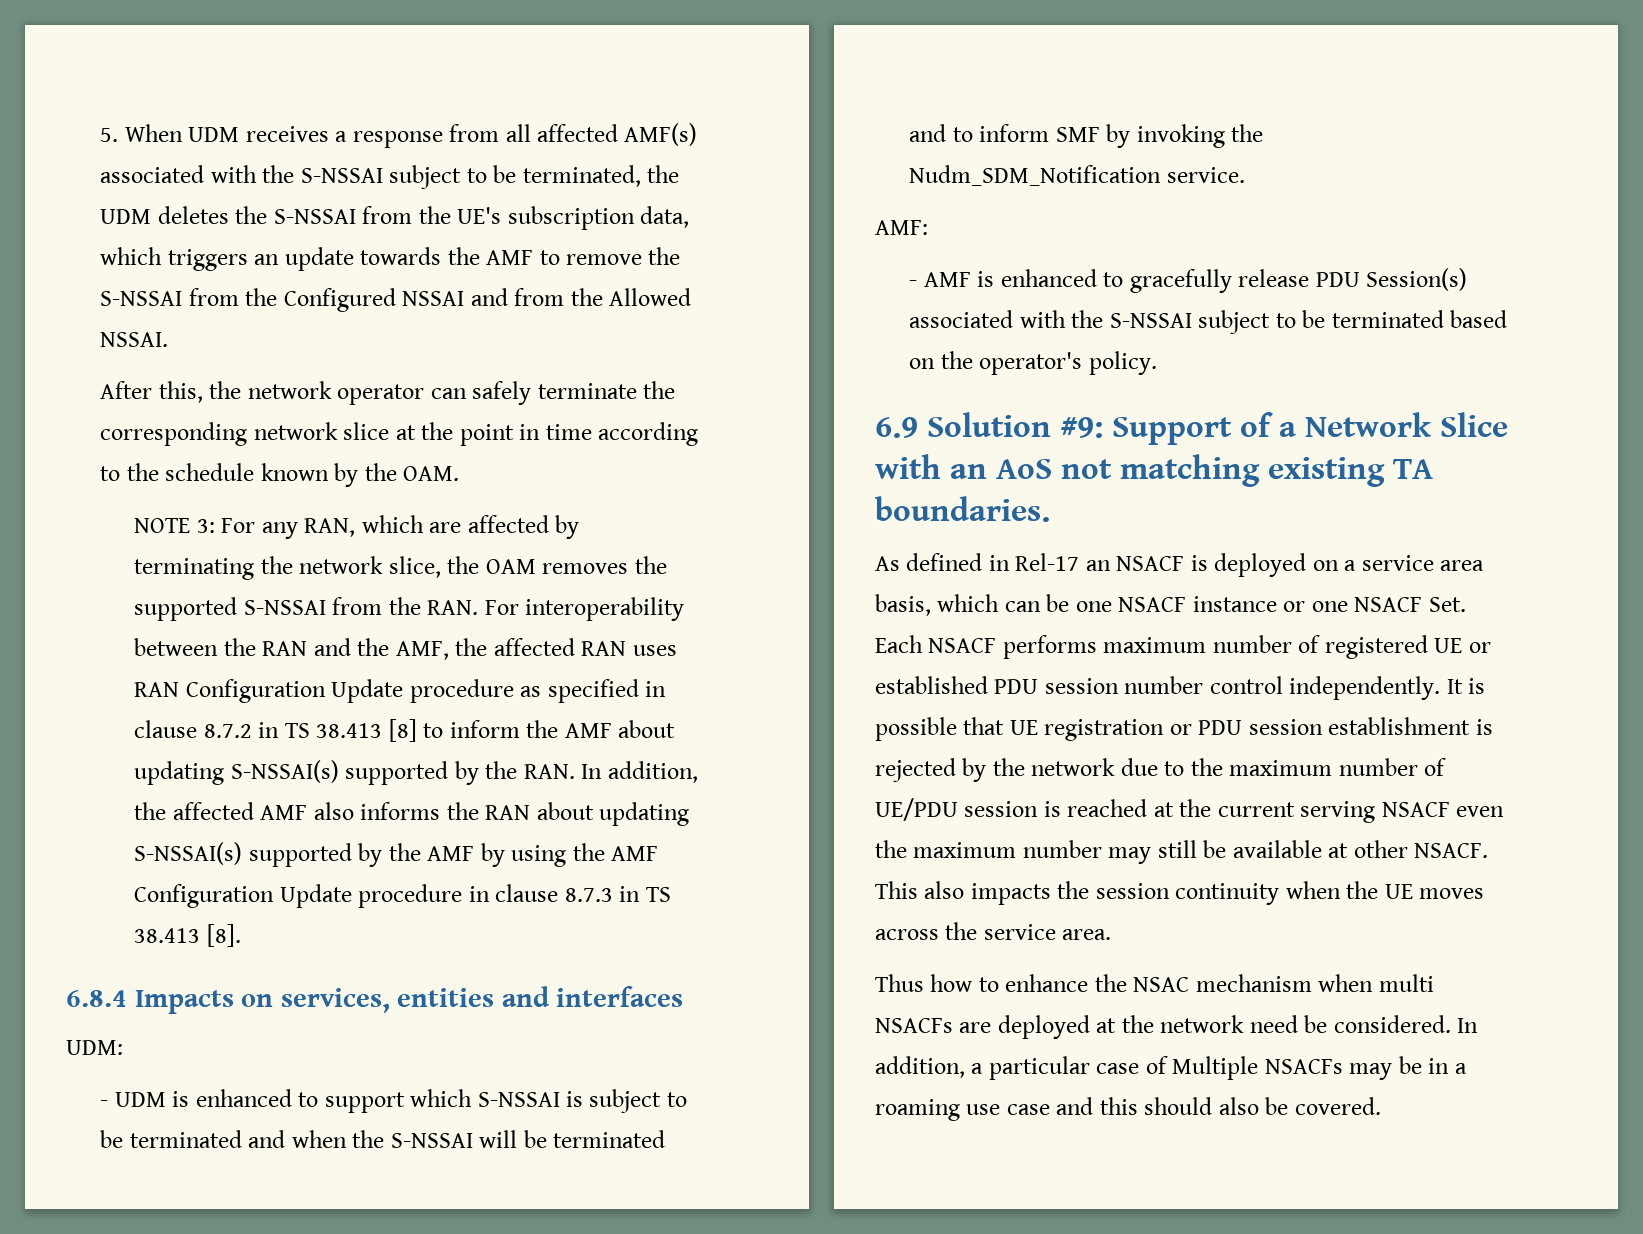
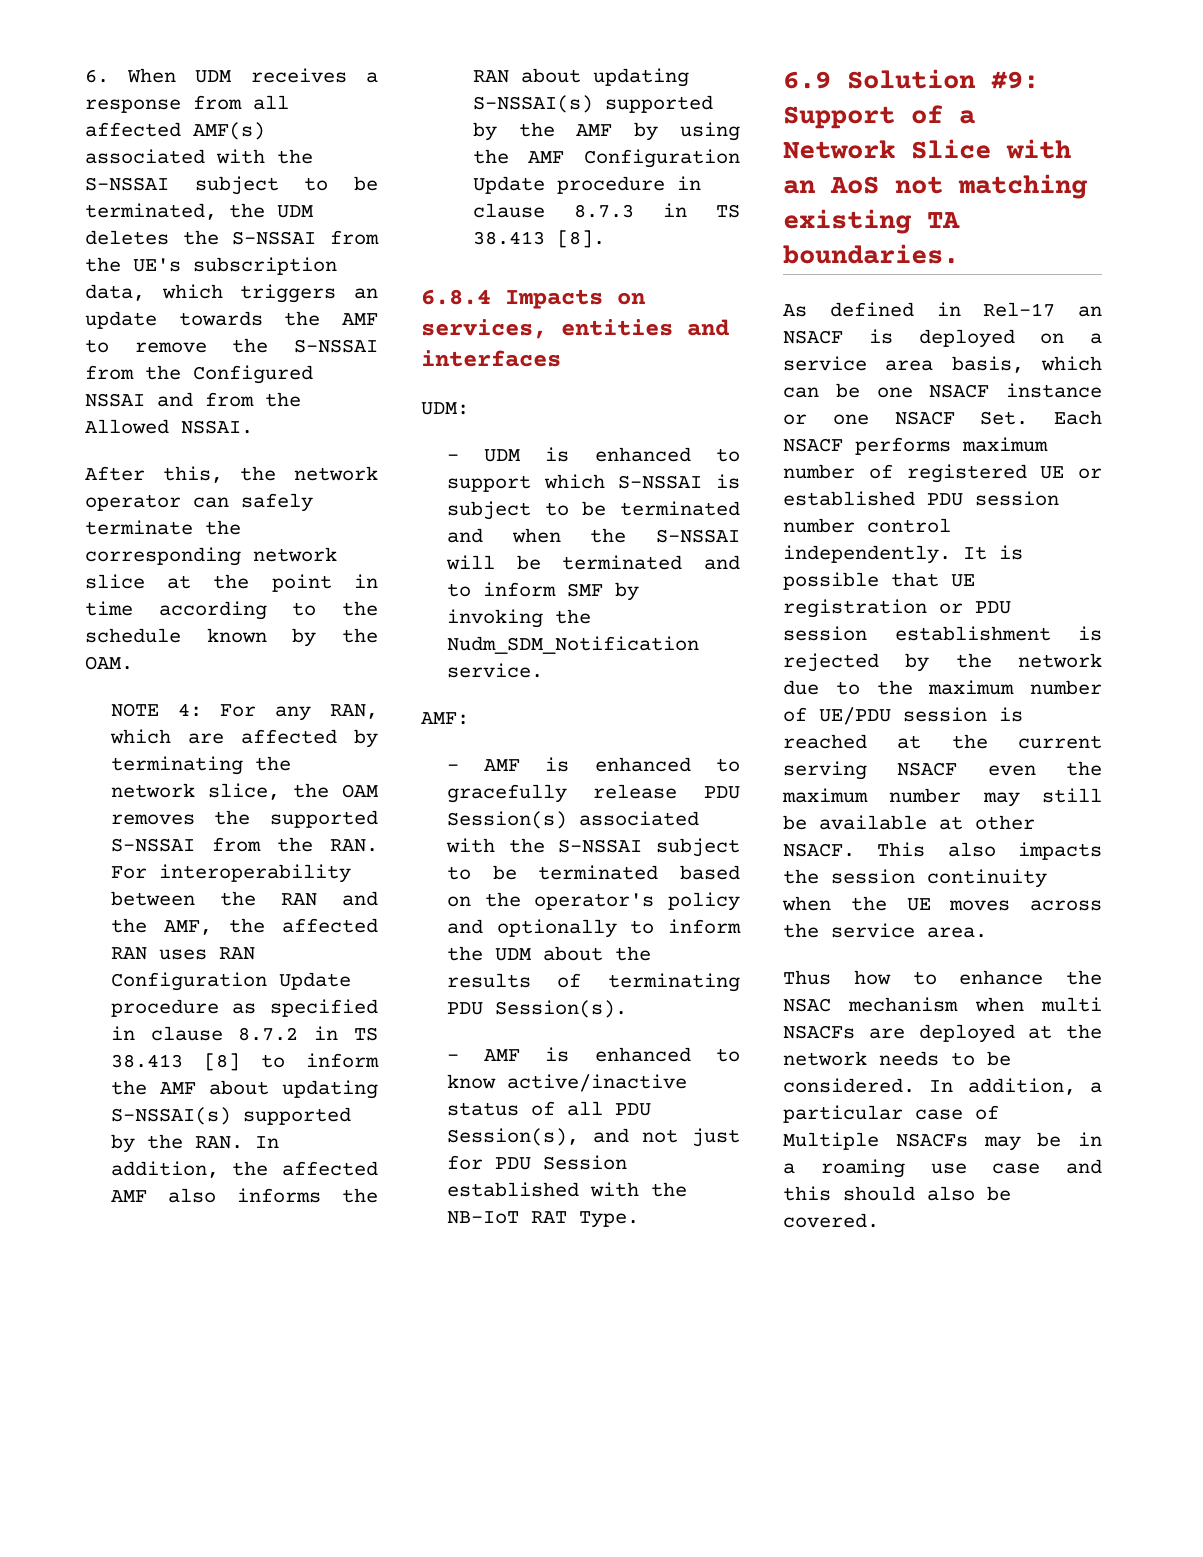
[100,128,119,142] 5. -> [84,69,109,83] 6.
[196,519,215,533] 3: -> [177,703,202,717] 4:
[1088,351,1157,375] policy. -> [668,892,740,911] [446,919,741,938] [446,946,651,961] [446,973,740,992] [446,1000,627,1018] [446,1047,740,1062] [446,1074,687,1092] [446,1101,651,1116] [446,1128,740,1147] [446,1155,627,1170] [446,1182,687,1197] [446,1211,639,1228] policy and optionally to inform the UDM about the results of terminating PDU Session(s). // - AMF is enhanced to know active/inactive status of all PDU Session(s), and not just for PDU Session established with the NB-IoT RAT Type.
[1249,1015,1298,1033] need -> [879,1051,975,1066] needs to

